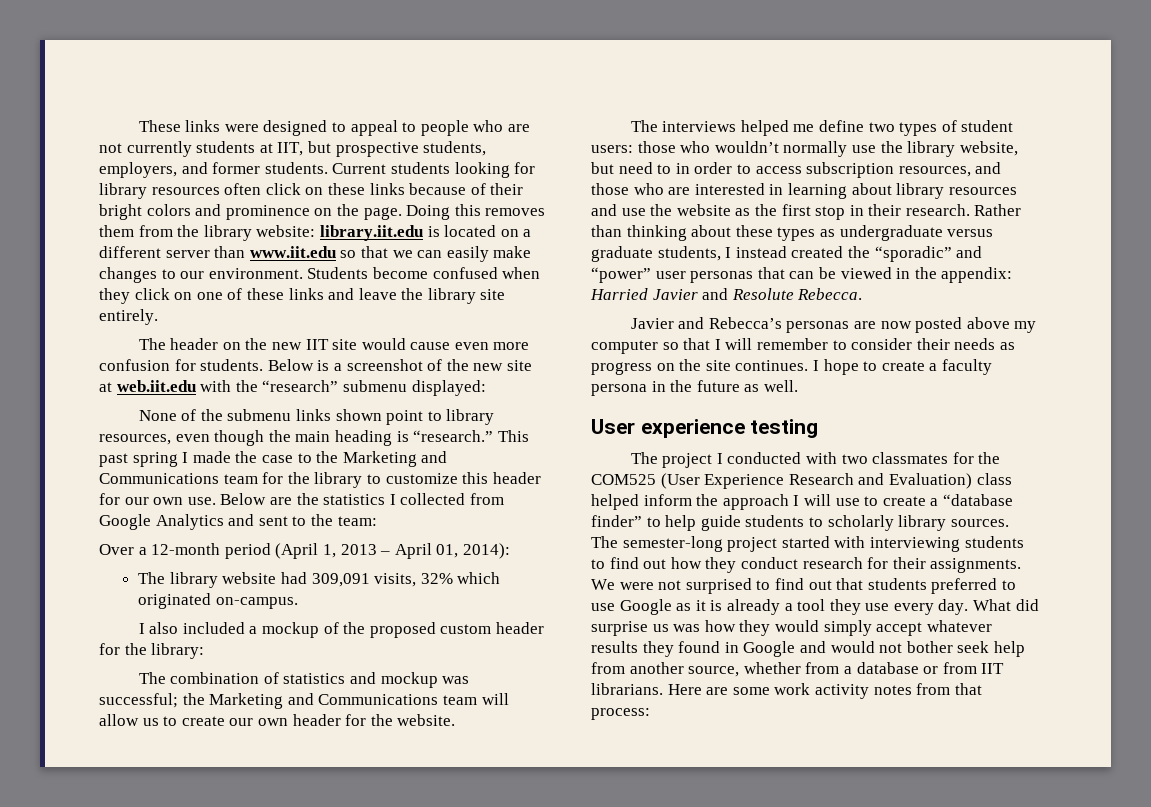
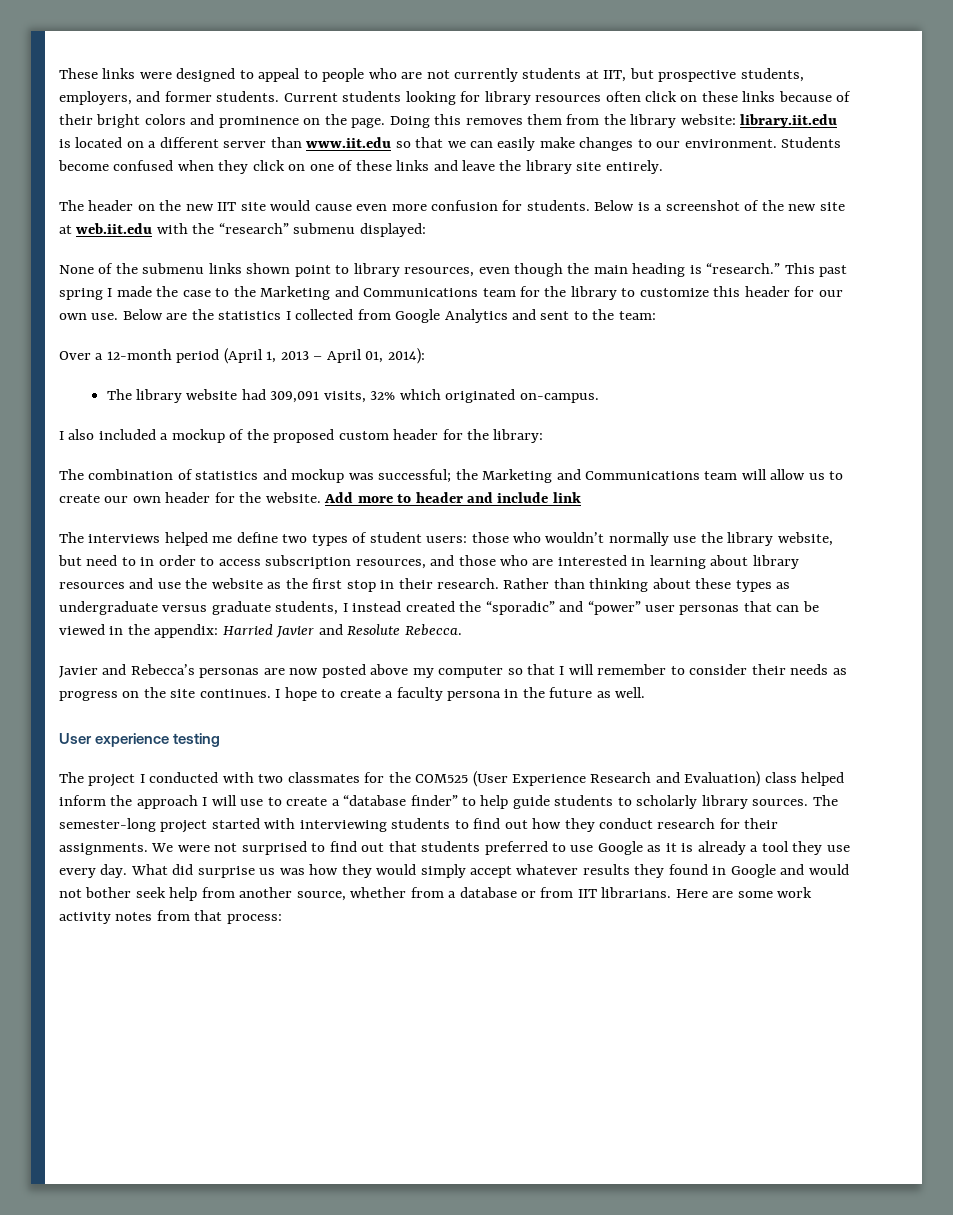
(456, 720) none -> [324,492,581,503] Add more to header and include link

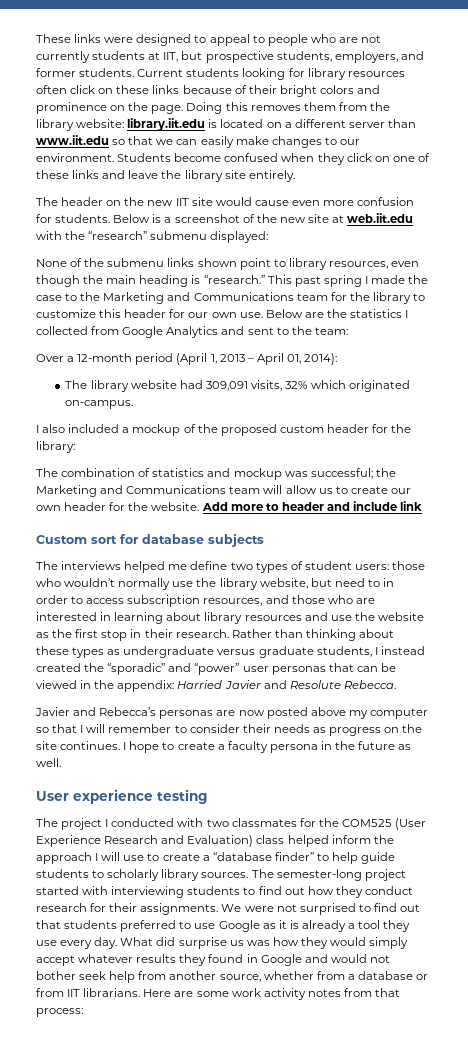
(581, 497) none -> [36,533,264,547] // Custom sort for database subjects

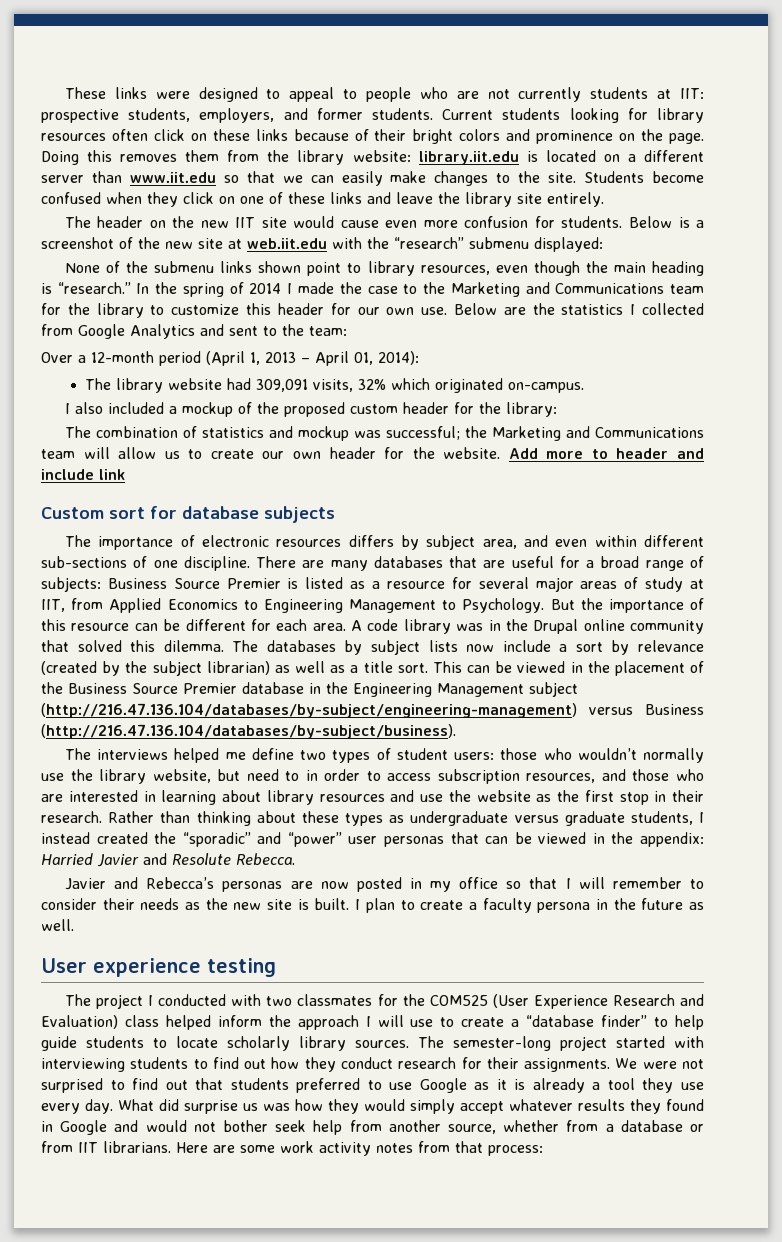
[163,51,203,62] IIT, but -> [680,88,705,99] IIT:
[339,139,360,145] [36,153,114,162] our environment. -> [518,171,577,183] the site.
[267,275,362,287] This past spring -> [136,282,282,297] In the spring of 2014
(264, 540) none -> [64,535,705,550] [41,556,704,571] [41,577,705,592] [41,598,704,613] [41,619,704,634] [41,640,704,655] [41,661,704,676] [41,682,578,697] [41,703,704,718] [41,724,456,739] // The importance of electronic resources differs by subject area, and even within different sub-sections of one discipline. There are many databases that are useful for a broad range of subjects: Business Source Premier is listed as a resource for several major areas of study at IIT, from Applied Economics to Engineering Management to Psychology. But the importance of this resource can be different for each area. A code library was in the Drupal online community that solved this dilemma. The databases by subject lists now include a sort by relevance (created by the subject librarian) as well as a title sort. This can be viewed in the placement of the Business Source Premier database in the Engineering Management subject (http://216.47.136.104/databases/by-subject/engineering-management) versus Business (http://216.47.136.104/databases/by-subject/business).
[310,707,428,719] above my computer -> [409,877,499,892] in my office
[329,724,423,736] [36,741,160,753] progress on the site continues. I hope -> [205,898,395,913] the new site is built. I plan
(105, 874) none -> [176,1036,218,1048] locate

